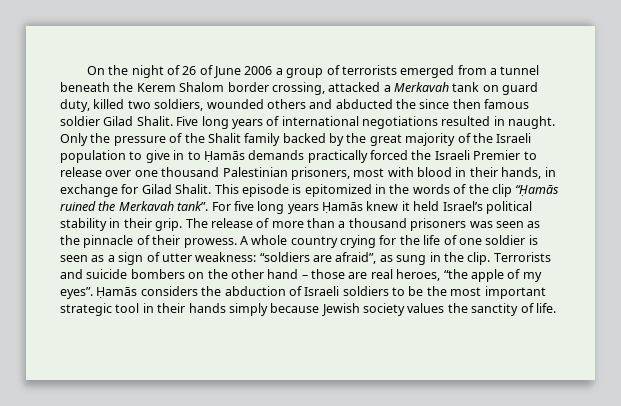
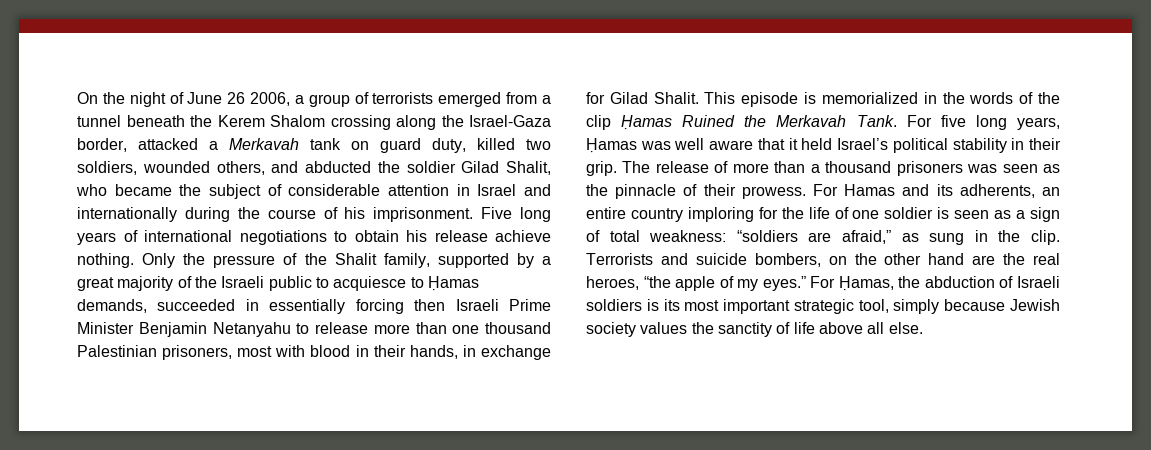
[182,65,273,78] 26 of June 2006 -> [187,92,291,106] June 26 2006,
[227,82,325,95] border crossing, -> [330,115,551,130] [77,138,127,152] crossing along the Israel-Gaza border,
[266,99,306,109] others -> [216,161,265,175] others,
[419,99,530,109] [60,116,173,126] since then famous soldier Gilad Shalit. -> [406,161,551,175] [76,184,551,199] [77,207,474,222] soldier Gilad Shalit, who became the subject of considerable attention in Israel and internationally during the course of his imprisonment.
[441,116,556,129] resulted in naught. -> [334,230,551,242] [77,253,134,268] to obtain his release achieve nothing.
[244,133,367,146] family backed by the -> [383,253,551,268] family, supported by a
[60,150,537,163] [60,167,132,177] population to give in to Ḥamās demands practically forced the Israeli Premier to release over -> [268,276,479,291] [77,299,551,314] [77,322,447,337] public to acquiesce to Ḥamas demands, succeeded in essentially forcing then Israeli Prime Minister Benjamin Netanyahu to release more than
[304,184,372,197] epitomized -> [821,92,918,104] memorialized
[515,185,560,196] [60,201,96,211] “Ḥamās ruined -> [621,115,736,130] Ḥamas Ruined
[177,201,209,211] tank”. -> [856,115,897,127] Tank.
[287,201,399,214] years Ḥamās knew -> [1016,117,1060,130] [586,138,785,153] years, Ḥamas was well aware that
[239,235,376,248] A whole country crying -> [813,184,1060,198] [586,207,754,222] For Hamas and its adherents, an entire country imploring
[161,253,192,262] utter -> [609,230,640,242] total
[335,252,377,264] afraid”, -> [842,230,891,244] afraid,”
[130,269,185,279] bombers -> [754,253,821,267] bombers,
[301,269,368,279] – those are -> [972,253,1026,265] are the
[60,286,198,299] eyes”. Ḥamās considers -> [762,276,894,291] eyes.” For Ḥamas,
[392,286,546,299] [60,303,226,316] to be the most important strategic tool in their hands -> [646,299,889,314] is its most important strategic tool,
[535,303,556,313] life. -> [793,322,923,334] life above all else.

